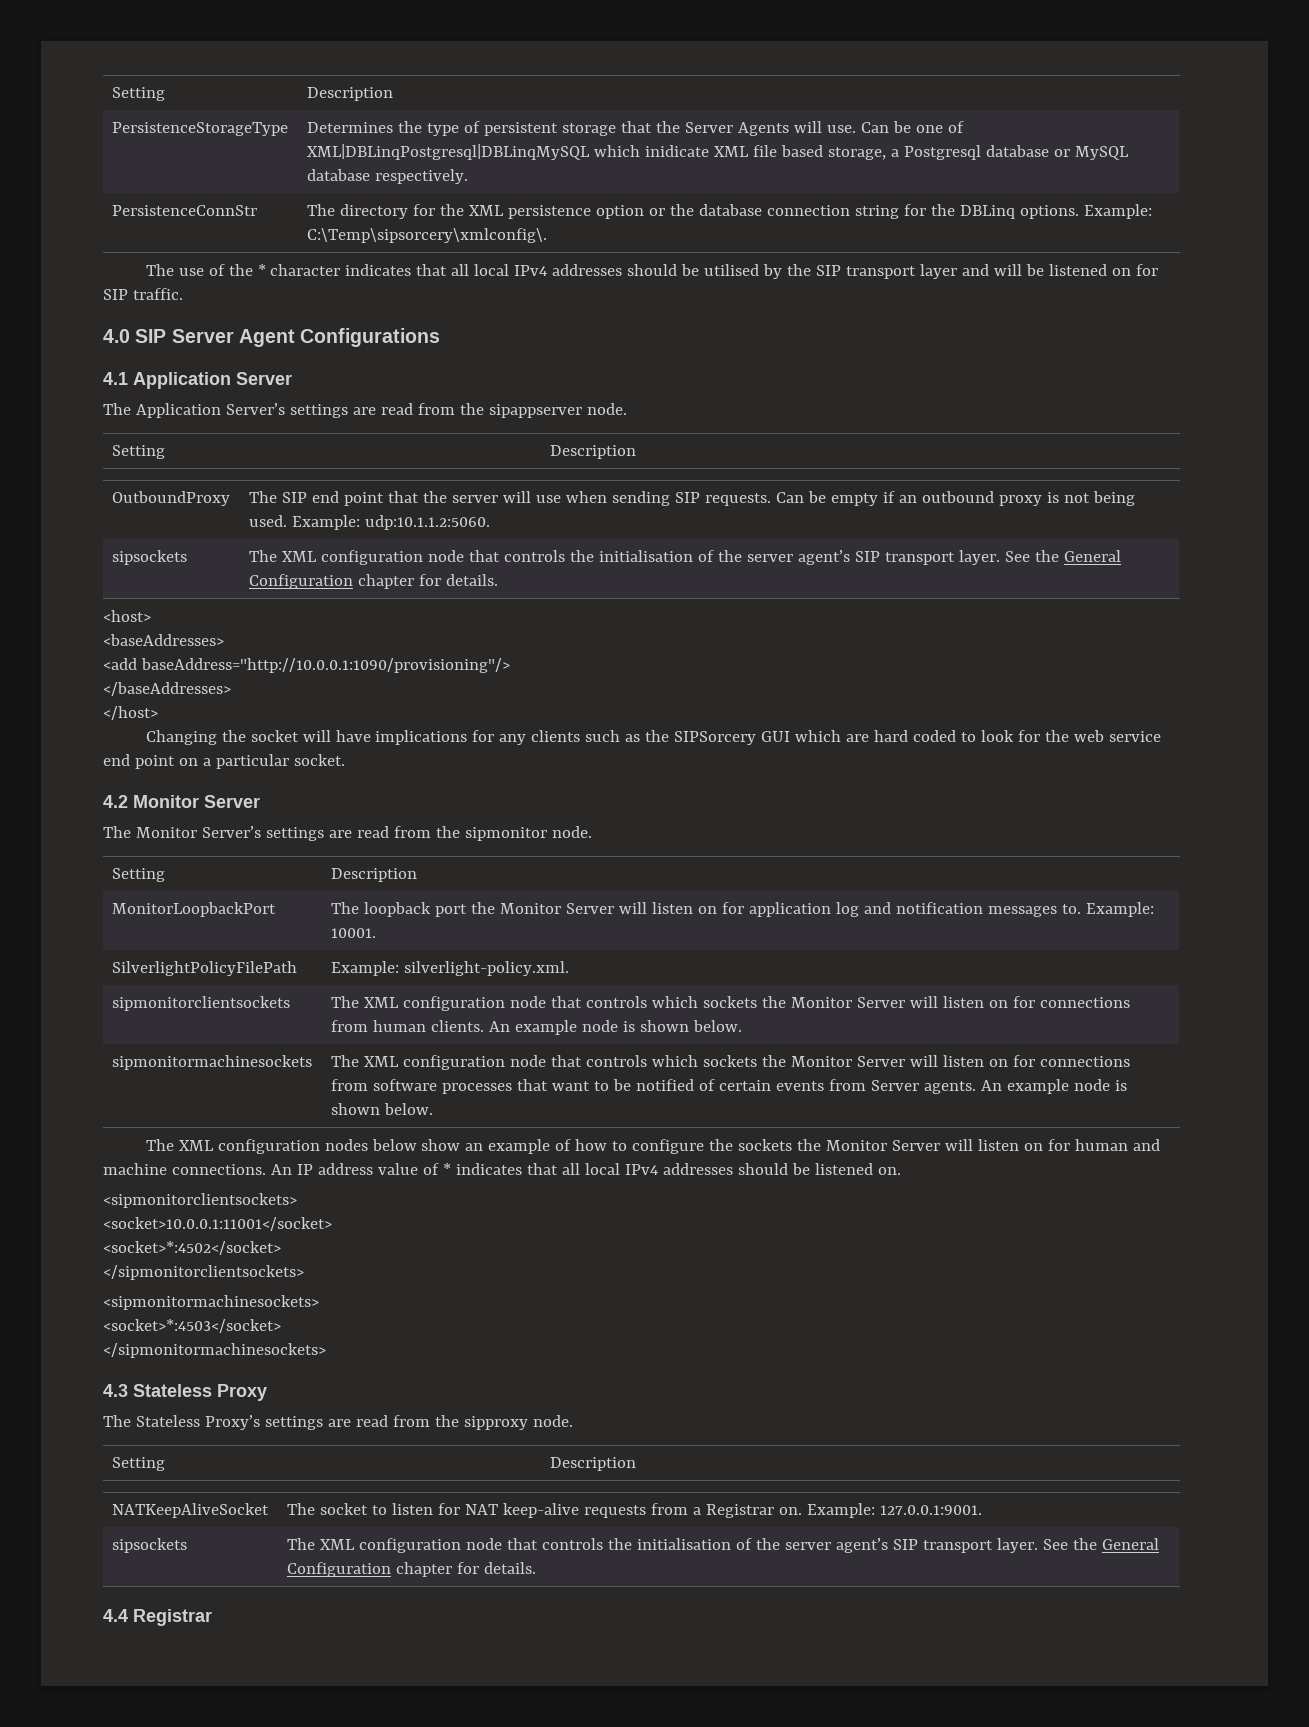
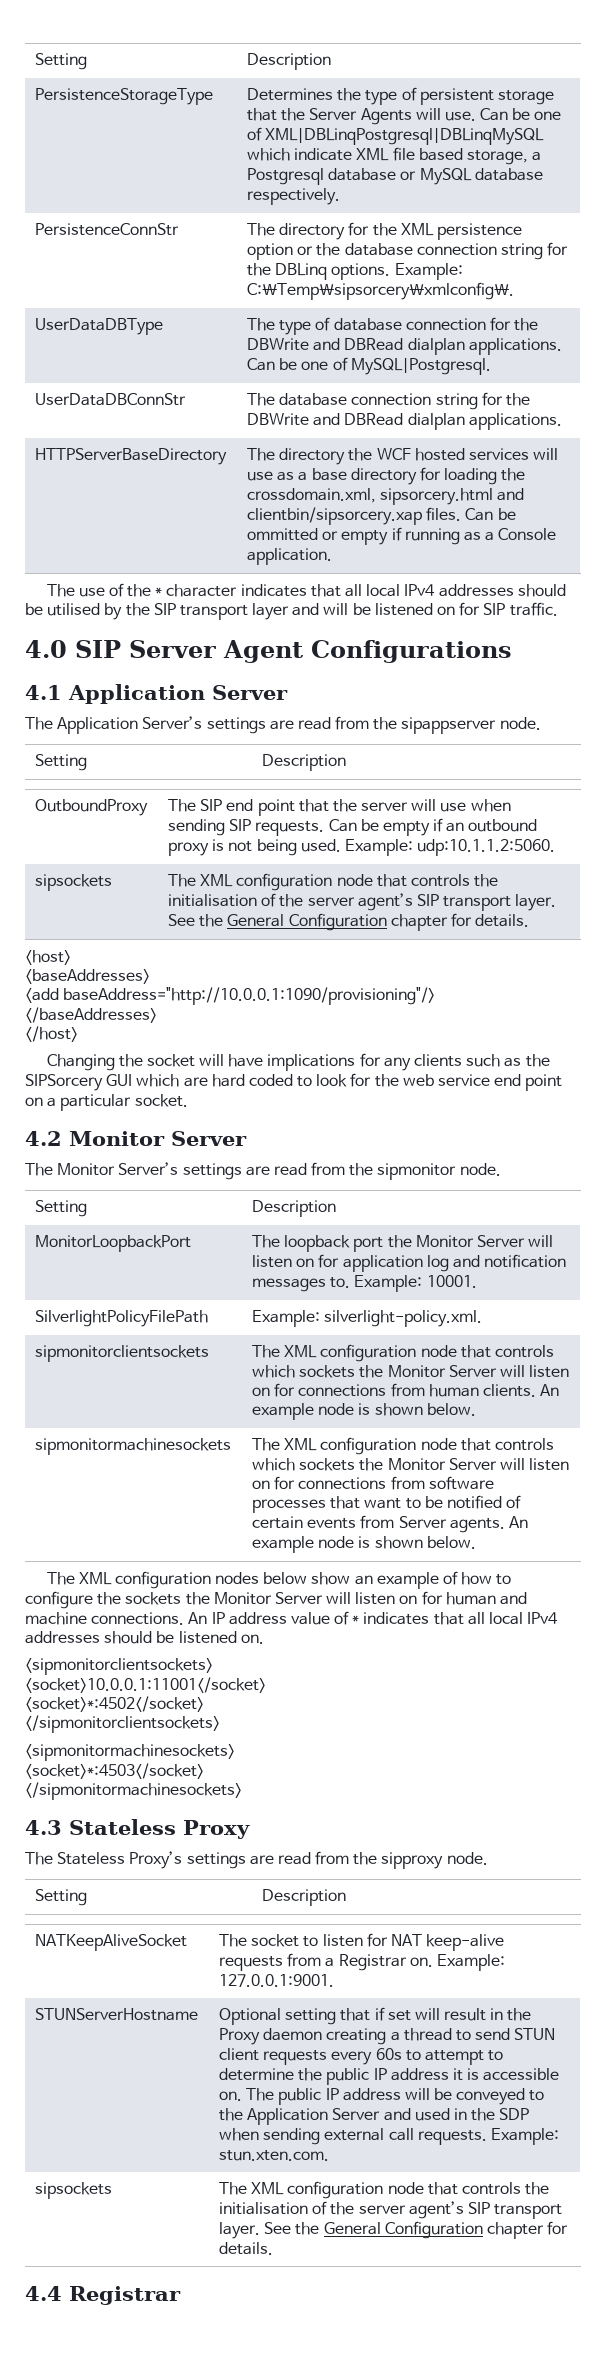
[645,145,710,157] inidicate -> [294,148,353,161] indicate
(548, 235) none -> [35,318,164,335] [247,317,539,335] [247,338,562,355] [247,357,491,375] [35,393,187,406] [247,392,530,410] [247,413,562,430] [35,448,228,465] [247,448,559,465] [247,467,526,485] [247,488,525,505] [247,507,516,525] [247,527,557,545] [247,548,333,565] // UserDataDBType | The type of database connection for the DBWrite and DBRead dialplan applications. Can be one of MySQL|Postgresql. // UserDataDBConnStr | The database connection string for the DBWrite and DBRead dialplan applications. // HTTPServerBaseDirectory | The directory the WCF hosted services will use as a base directory for loading the crossdomain.xml, sipsorcery.html and clientbin/sipsorcery.xap files. Can be ommitted or empty if running as a Console application.
(983, 1510) none -> [35,2008,199,2021] [219,2007,532,2025] [219,2028,556,2045] [219,2048,504,2065] [219,2068,560,2085] [219,2088,545,2105] [219,2108,530,2125] [219,2128,559,2145] [219,2150,330,2161] // STUNServerHostname | Optional setting that if set will result in the Proxy daemon creating a thread to send STUN client requests every 60s to attempt to determine the public IP address it is accessible on. The public IP address will be conveyed to the Application Server and used in the SDP when sending external call requests. Example: stun.xten.com.

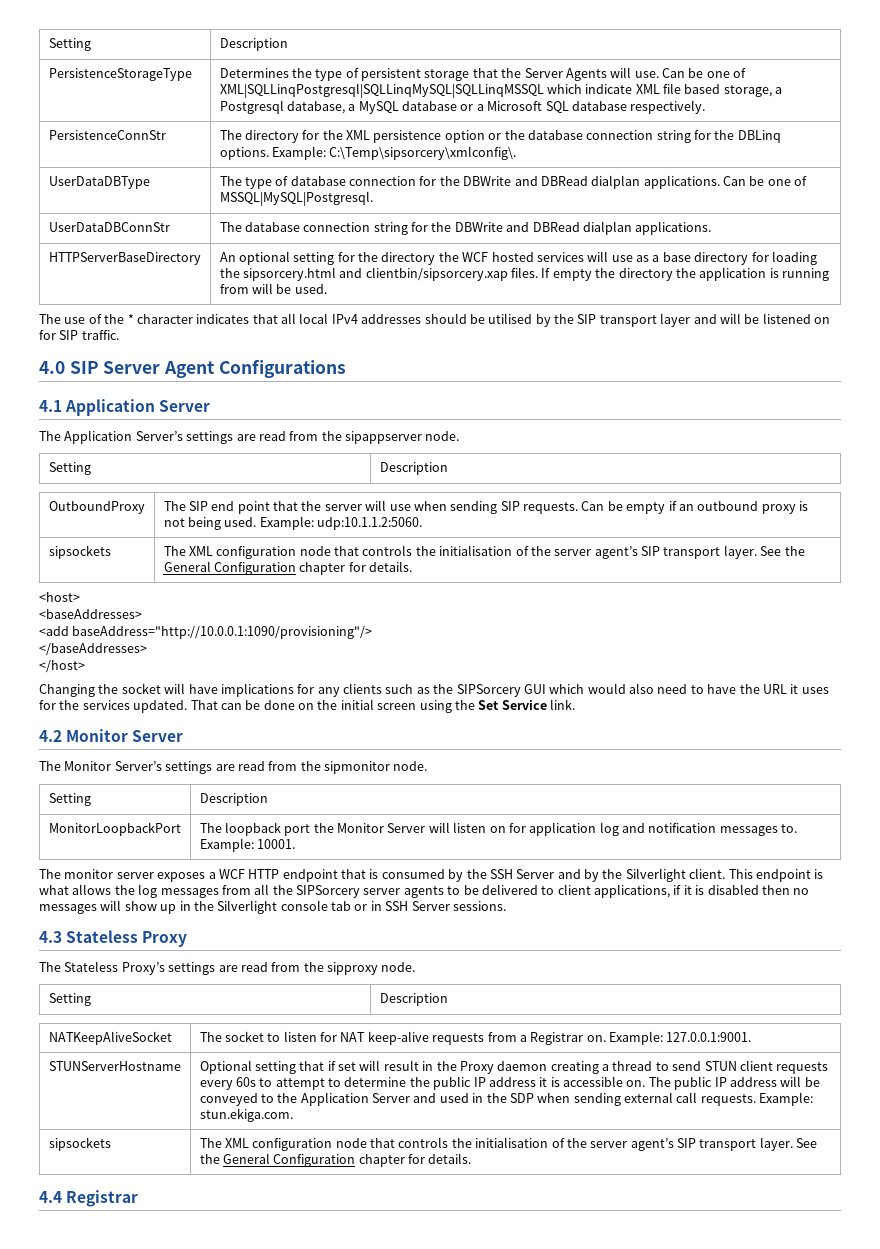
[265,128,545,145] XML|DBLinqPostgresql|DBLinqMySQL -> [219,83,544,98] XML|SQLLinqPostgresql|SQLLinqMySQL|SQLLinqMSSQL
[328,168,472,185] database or MySQL -> [286,101,569,114] database, a MySQL database or a Microsoft SQL
[350,358,491,375] MySQL|Postgresql. -> [219,191,373,206] MSSQL|MySQL|Postgresql.
[247,448,276,461] The -> [219,251,378,265] An optional setting for the
[247,488,377,503] crossdomain.xml, -> (240, 273) none
[465,508,516,521] [247,527,557,545] [247,548,333,565] Can be ommitted or empty if running as a Console application. -> [541,267,829,281] [219,283,327,294] If empty the directory the application is running from will be used.
[183,1073,563,1091] [25,1094,188,1111] are hard coded to look for the web service end point on a particular socket. -> [587,683,829,694] [39,699,575,713] would also need to have the URL it uses for the services updated. That can be done on the initial screen using the Set Service link.
[35,1310,209,1327] [252,1310,483,1327] [35,1345,210,1362] [252,1344,554,1362] [252,1365,570,1378] [252,1383,560,1397] [252,1403,476,1420] [35,1438,232,1455] [252,1437,554,1455] [252,1458,570,1471] [252,1476,494,1490] [252,1495,522,1513] [252,1515,528,1533] [252,1536,476,1553] [46,1571,512,1589] [25,1591,528,1609] [25,1611,559,1625] [25,1631,264,1644] [25,1658,213,1675] [25,1677,266,1693] [25,1696,204,1712] [25,1715,220,1733] [25,1744,235,1761] [25,1763,204,1779] [25,1782,242,1800] // SilverlightPolicyFilePath | Example: silverlight-policy.xml. // sipmonitorclientsockets | The XML configuration node that controls which sockets the Monitor Server will listen on for connections from human clients. An example node is shown below. // sipmonitormachinesockets | The XML configuration node that controls which sockets the Monitor Server will listen on for connections from software processes that want to be notified of certain events from Server agents. An example node is shown below. // The XML configuration nodes below show an example of how to configure the sockets the Monitor Server will listen on for human and machine connections. An IP address value of * indicates that all local IPv4 addresses should be listened on. // <sipmonitorclientsockets> // <socket>10.0.0.1:11001</socket> // <socket>*:4502</socket> // </sipmonitorclientsockets> // <sipmonitormachinesockets> // <socket>*:4503</socket> // </sipmonitormachinesockets> -> [39,868,824,882] [39,884,810,898] [39,900,506,914] // The monitor server exposes a WCF HTTP endpoint that is consumed by the SSH Server and by the Silverlight client. This endpoint is what allows the log messages from all the SIPSorcery server agents to be delivered to client applications, if it is disabled then no messages will show up in the Silverlight console tab or in SSH Server sessions.
[219,2150,330,2161] stun.xten.com. -> [199,1108,293,1122] stun.ekiga.com.

